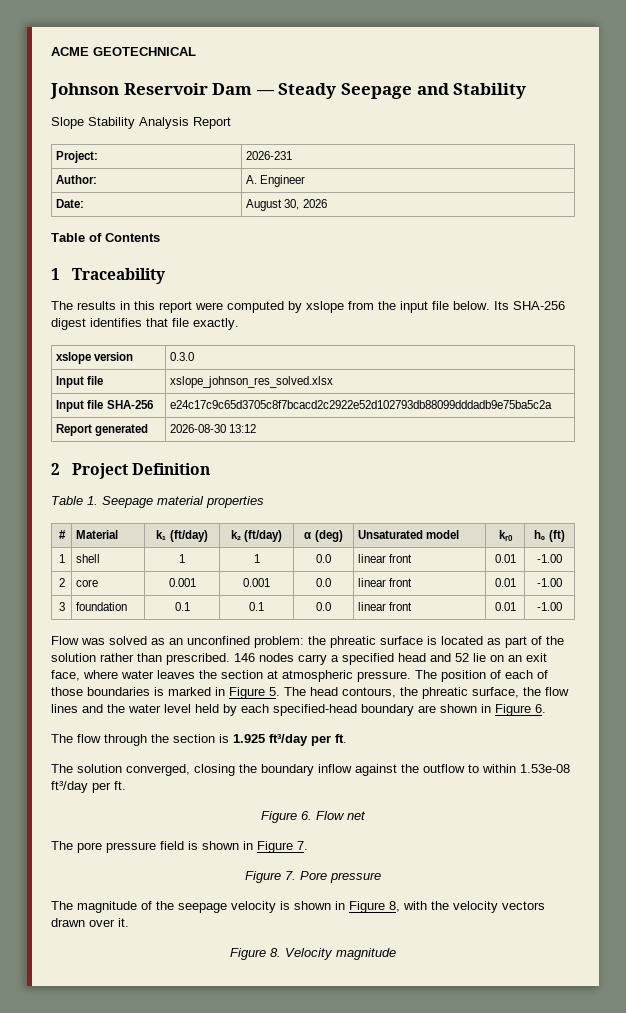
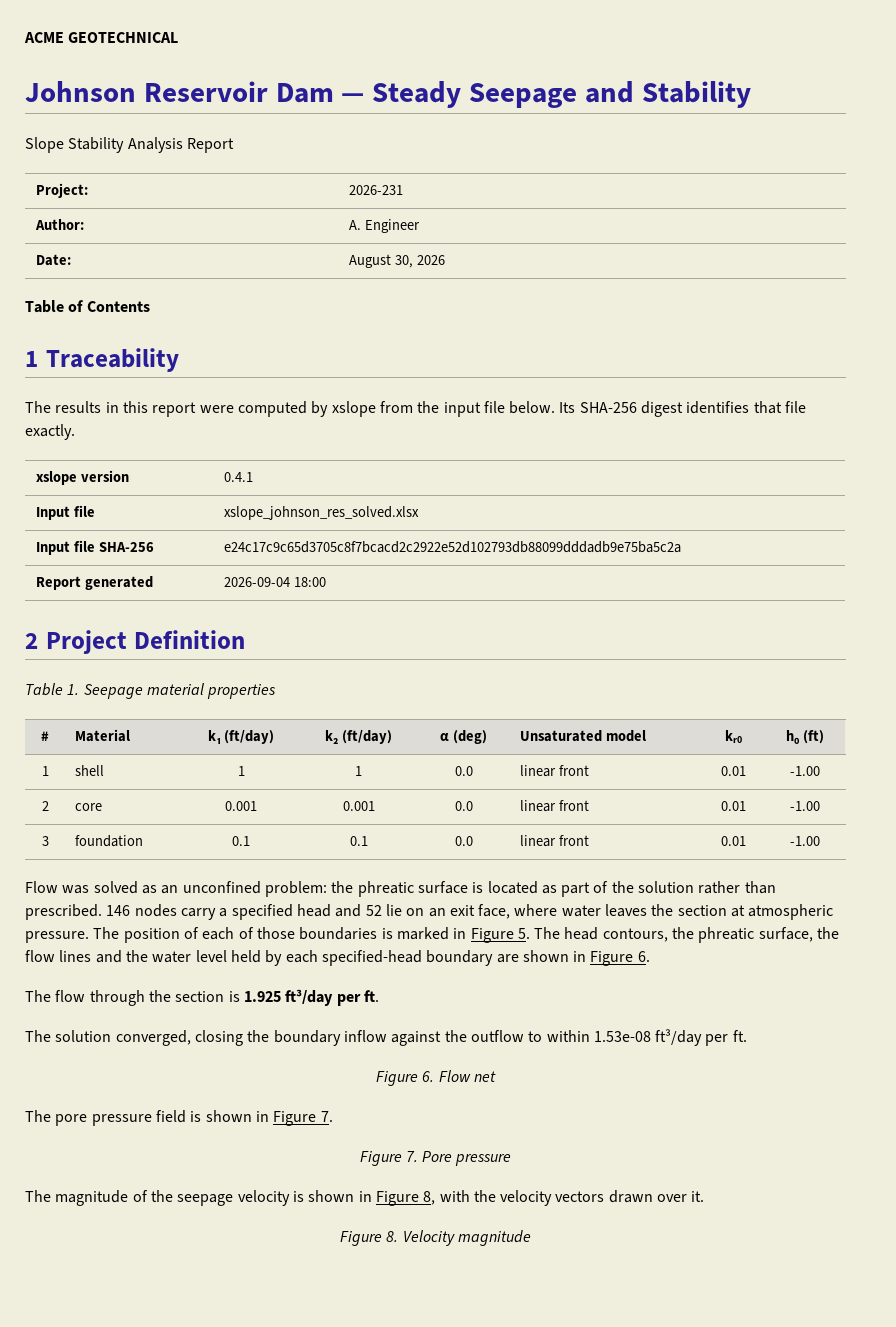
[170,352,195,361] 0.3.0 -> [223,472,253,482] 0.4.1
[170,424,257,433] 2026-08-30 13:12 -> [223,577,326,587] 2026-09-04 18:00

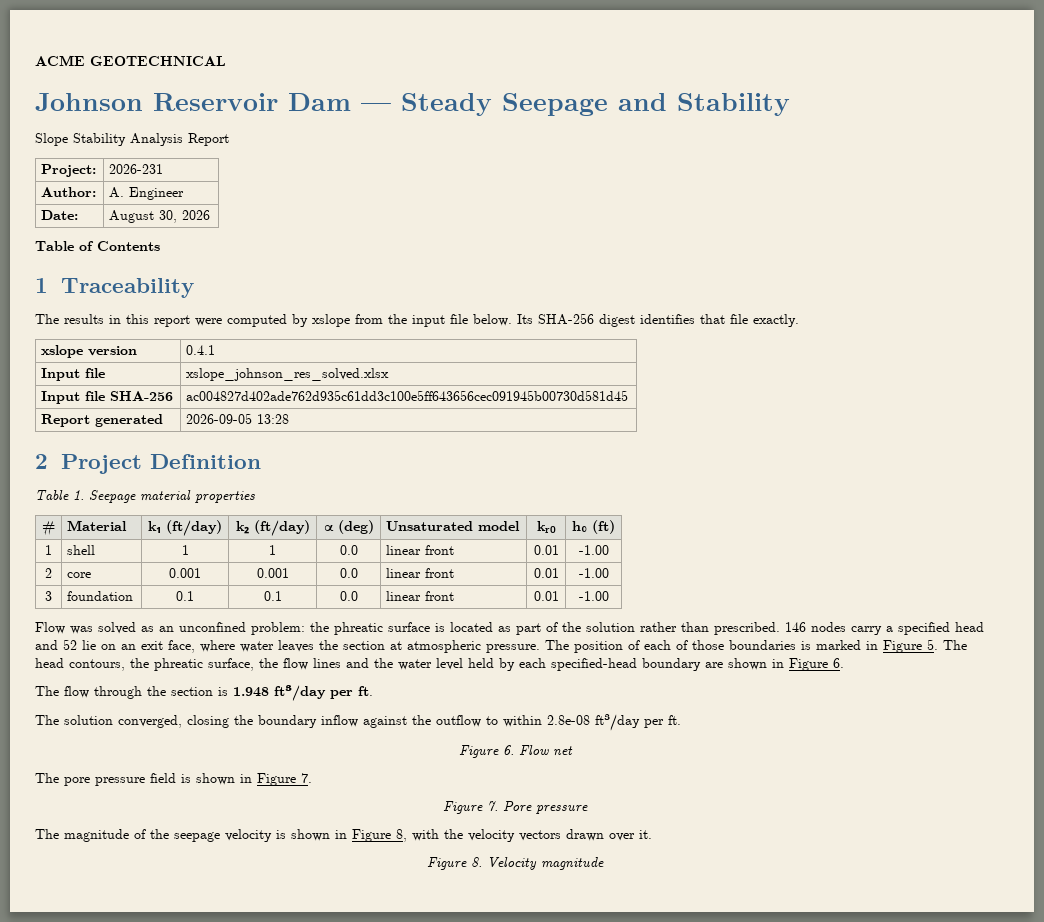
[223,541,681,553] e24c17c9c65d3705c8f7bcacd2c2922e52d102793db88099dddadb9e75ba5c2a -> [186,390,629,401] ac004827d402ade762d935c61dd3c100e5ff643656cec091945b00730d581d45
[223,577,326,587] 2026-09-04 18:00 -> [186,413,290,424] 2026-09-05 13:28
[243,991,281,1002] 1.925 -> [233,687,269,697] 1.948
[593,1031,651,1042] 1.53e-08 -> [547,715,590,725] 2.8e-08

